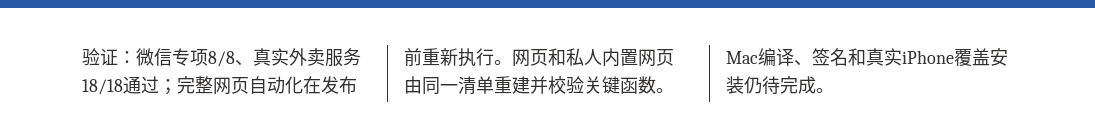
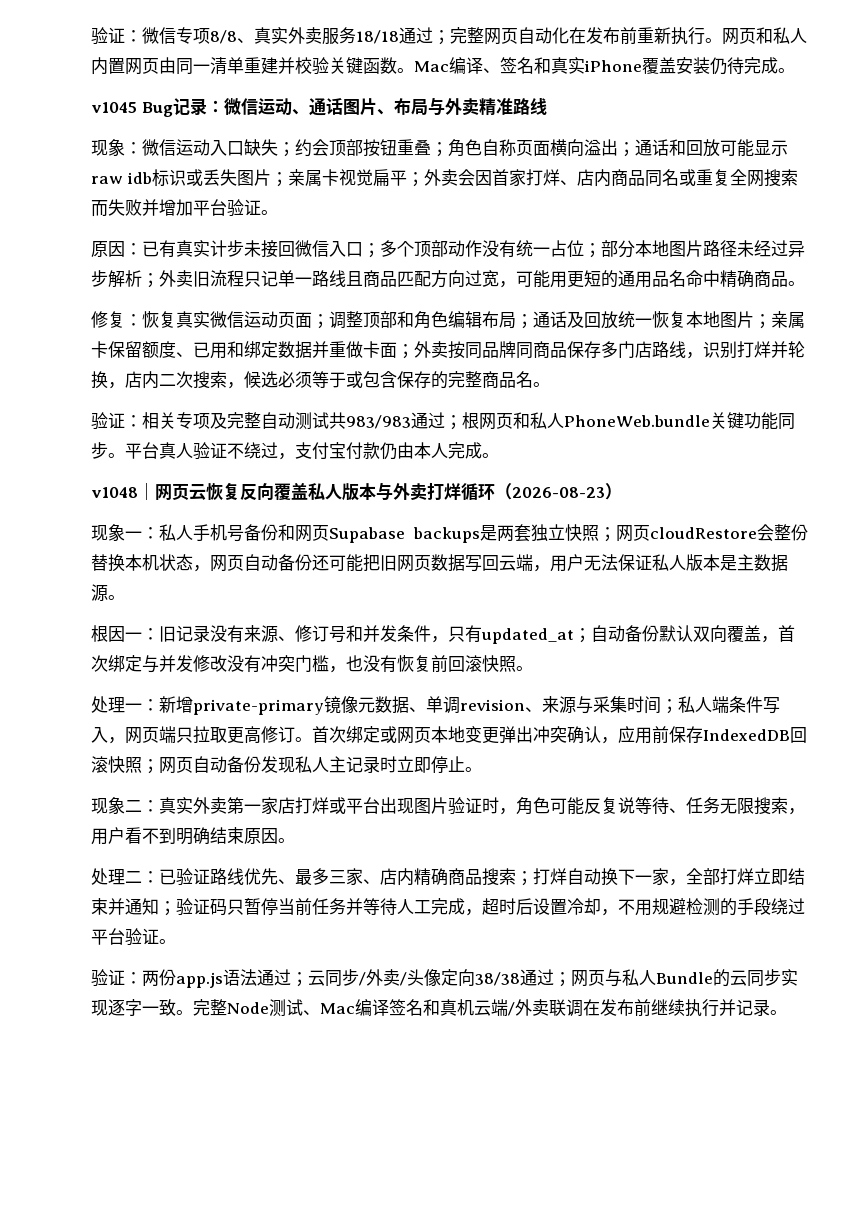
(834, 90) none -> [91,97,547,117] [91,139,788,157] [91,169,798,187] [91,199,278,217] [91,240,805,258] [91,270,805,288] [91,311,805,329] [91,341,805,359] [91,371,550,389] [91,412,795,430] [91,442,499,460] [91,482,622,501] [91,524,808,543] [91,554,788,572] [91,584,125,602] [91,625,795,644] [91,655,533,673] [91,696,780,715] [91,726,807,744] [91,756,482,774] [91,797,805,815] [91,827,295,845] [91,868,805,886] [91,898,805,916] [91,928,176,946] [91,969,798,988] [91,999,787,1017] // v1045 Bug记录：微信运动、通话图片、布局与外卖精准路线 // 现象：微信运动入口缺失；约会顶部按钮重叠；角色自称页面横向溢出；通话和回放可能显示raw idb标识或丢失图片；亲属卡视觉扁平；外卖会因首家打烊、店内商品同名或重复全网搜索而失败并增加平台验证。 // 原因：已有真实计步未接回微信入口；多个顶部动作没有统一占位；部分本地图片路径未经过异步解析；外卖旧流程只记单一路线且商品匹配方向过宽，可能用更短的通用品名命中精确商品。 // 修复：恢复真实微信运动页面；调整顶部和角色编辑布局；通话及回放统一恢复本地图片；亲属卡保留额度、已用和绑定数据并重做卡面；外卖按同品牌同商品保存多门店路线，识别打烊并轮换，店内二次搜索，候选必须等于或包含保存的完整商品名。 // 验证：相关专项及完整自动测试共983/983通过；根网页和私人PhoneWeb.bundle关键功能同步。平台真人验证不绕过，支付宝付款仍由本人完成。 // v1048｜网页云恢复反向覆盖私人版本与外卖打烊循环（2026-08-23） // 现象一：私人手机号备份和网页Supabase backups是两套独立快照；网页cloudRestore会整份替换本机状态，网页自动备份还可能把旧网页数据写回云端，用户无法保证私人版本是主数据源。 // 根因一：旧记录没有来源、修订号和并发条件，只有updated_at；自动备份默认双向覆盖，首次绑定与并发修改没有冲突门槛，也没有恢复前回滚快照。 // 处理一：新增private-primary镜像元数据、单调revision、来源与采集时间；私人端条件写入，网页端只拉取更高修订。首次绑定或网页本地变更弹出冲突确认，应用前保存IndexedDB回滚快照；网页自动备份发现私人主记录时立即停止。 // 现象二：真实外卖第一家店打烊或平台出现图片验证时，角色可能反复说等待、任务无限搜索，用户看不到明确结束原因。 // 处理二：已验证路线优先、最多三家、店内精确商品搜索；打烊自动换下一家，全部打烊立即结束并通知；验证码只暂停当前任务并等待人工完成，超时后设置冷却，不用规避检测的手段绕过平台验证。 // 验证：两份app.js语法通过；云同步/外卖/头像定向38/38通过；网页与私人Bundle的云同步实现逐字一致。完整Node测试、Mac编译签名和真机云端/外卖联调在发布前继续执行并记录。

